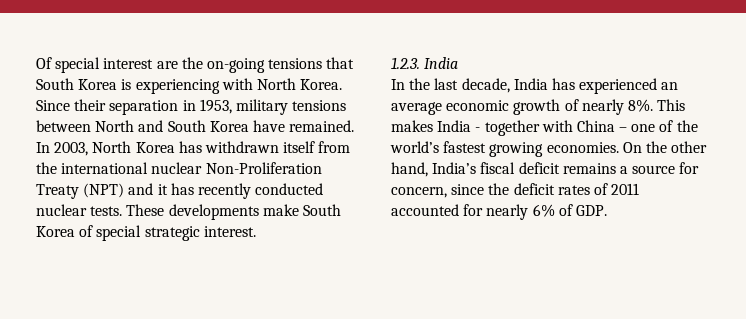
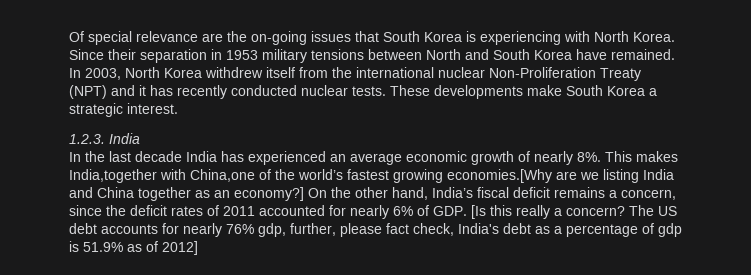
[103,58,154,69] interest -> [136,31,198,42] relevance
[268,58,323,69] tensions -> [311,31,351,42] issues
[199,99,232,114] 1953, -> [226,50,258,60] 1953
[178,141,279,153] has withdrawn -> [205,67,263,78] withdrew
[79,225,142,241] of special -> [649,88,657,96] a
[461,78,510,93] decade, -> [135,151,182,162] decade
[437,120,656,136] India - together with China – one -> [69,169,255,183] India,together with China,one
[546,142,619,153] economies. -> [447,169,674,183] [69,187,304,201] economies.[Why are we listing India and China together as an economy?]
[632,162,700,174] source for -> (617, 194) none
(607, 210) none -> [471,205,677,219] [69,223,682,237] [69,241,198,255] [Is this really a concern? The US debt accounts for nearly 76% gdp, further, please fact check, India's debt as a percentage of gdp is 51.9% as of 2012]

